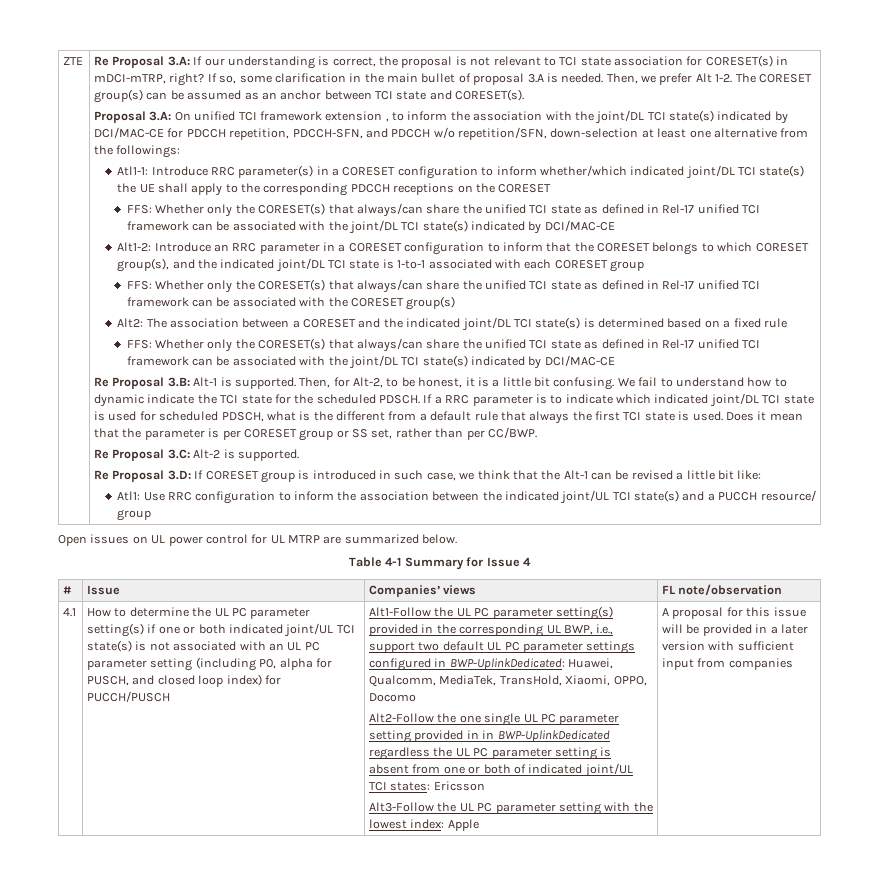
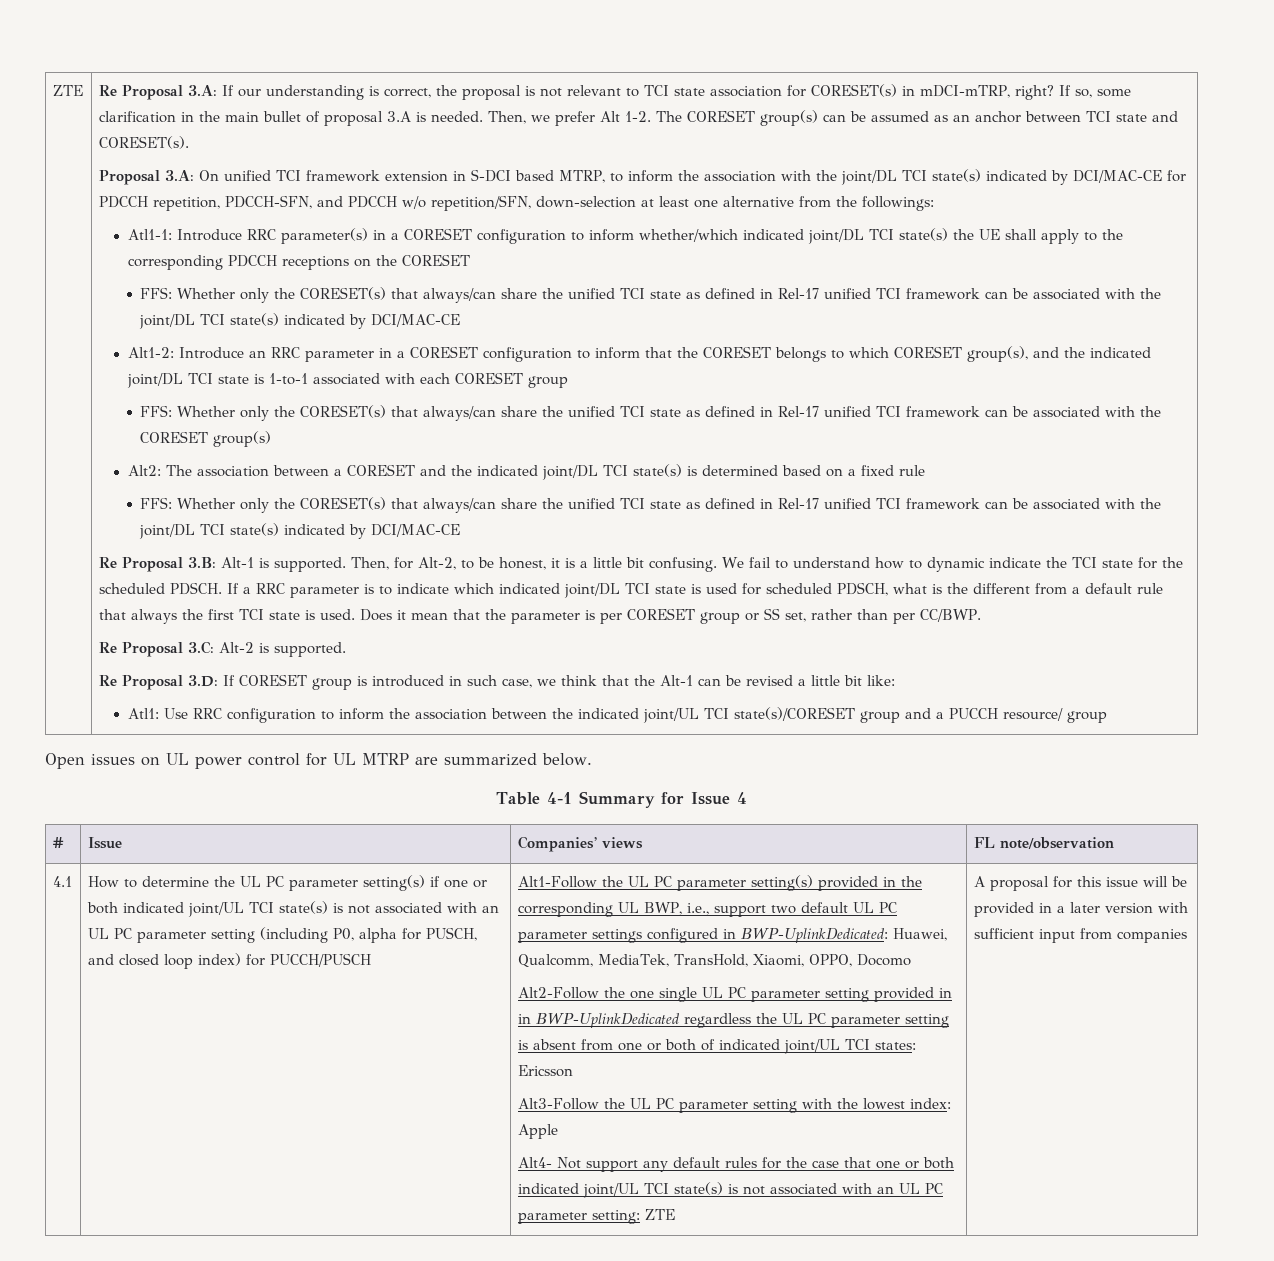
[385,118,389,122] , -> [452,169,605,183] in S-DCI based MTRP,
[634,490,680,502] state(s) -> [733,707,900,723] state(s)/CORESET group
(479, 825) none -> [517,1157,954,1172] [517,1182,943,1198] [517,1209,675,1224] // Alt4- Not support any default rules for the case that one or both indicated joint/UL TCI state(s) is not associated with an UL PC parameter setting: ZTE

